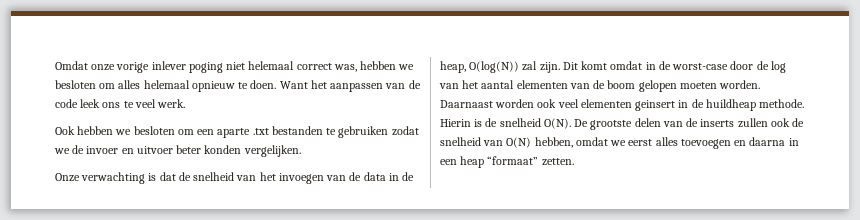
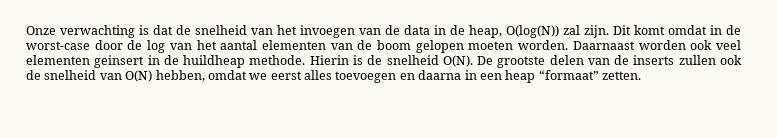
[55,61,415,73] [55,80,421,92] [55,99,186,108] [55,126,419,138] [54,145,301,157] Omdat onze vorige inlever poging niet helemaal correct was, hebben we besloten om alles helemaal opnieuw te doen. Want het aanpassen van de code leek ons te veel werk. // Ook hebben we besloten om een aparte .txt bestanden te gebruiken zodat we de invoer en uitvoer beter konden vergelijken. // -> (26, 30) none

